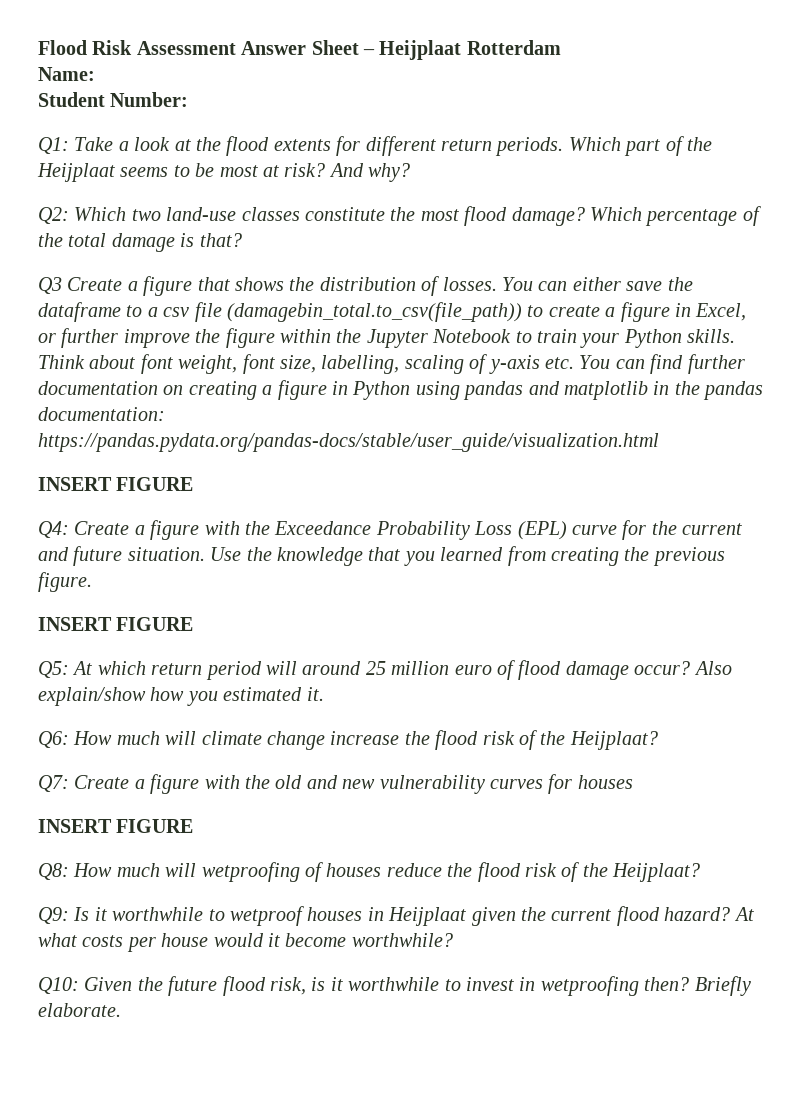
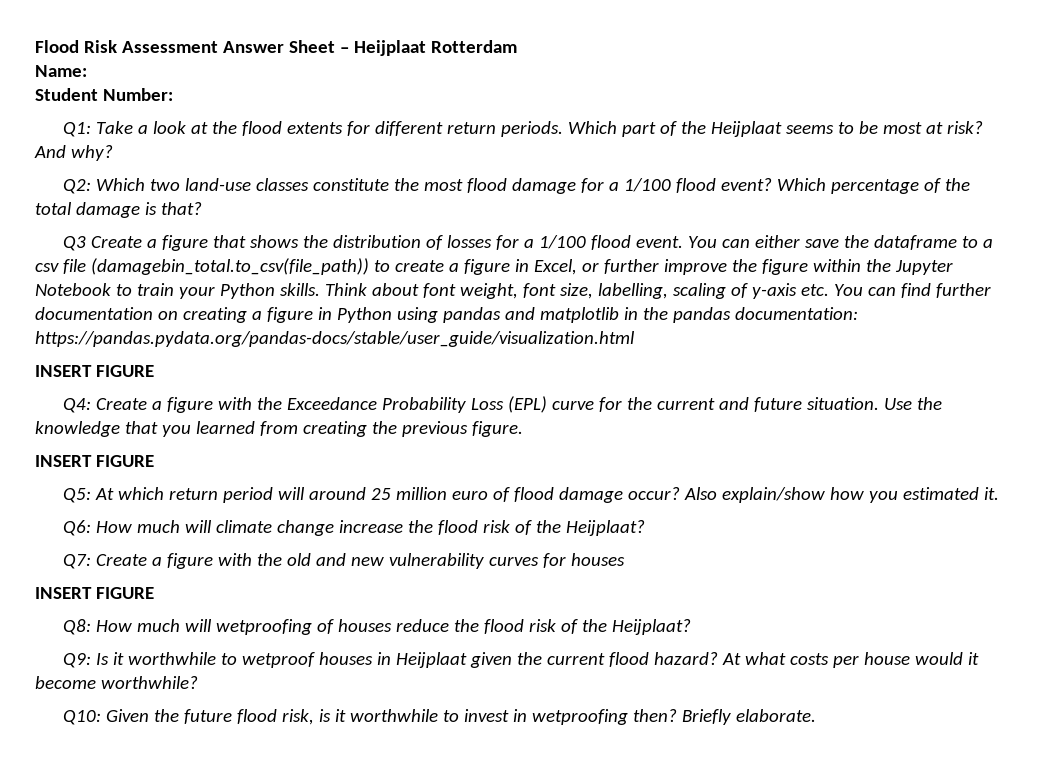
[511,207,585,226] damage? -> [512,178,773,194] damage for a 1/100 flood event?
[442,277,497,291] losses. -> [447,235,684,250] losses for a 1/100 flood event.

